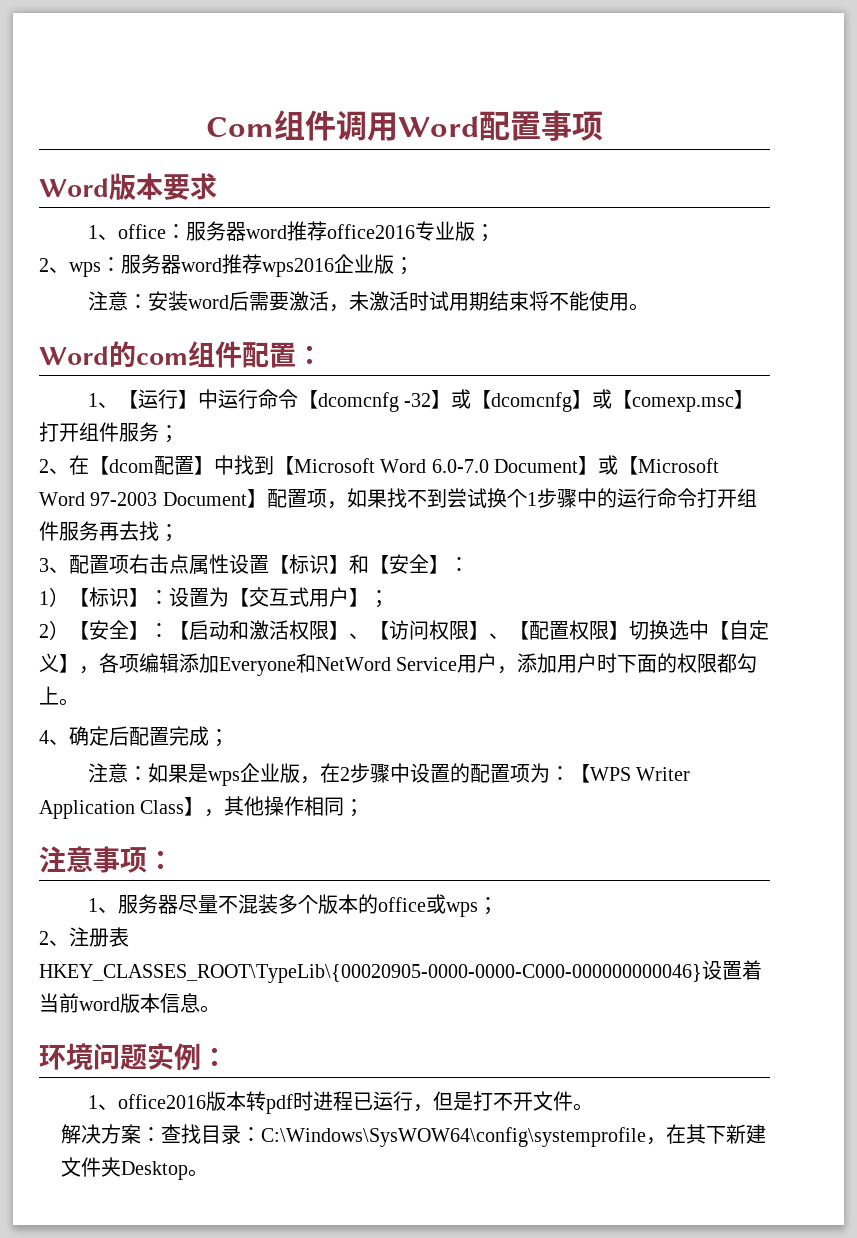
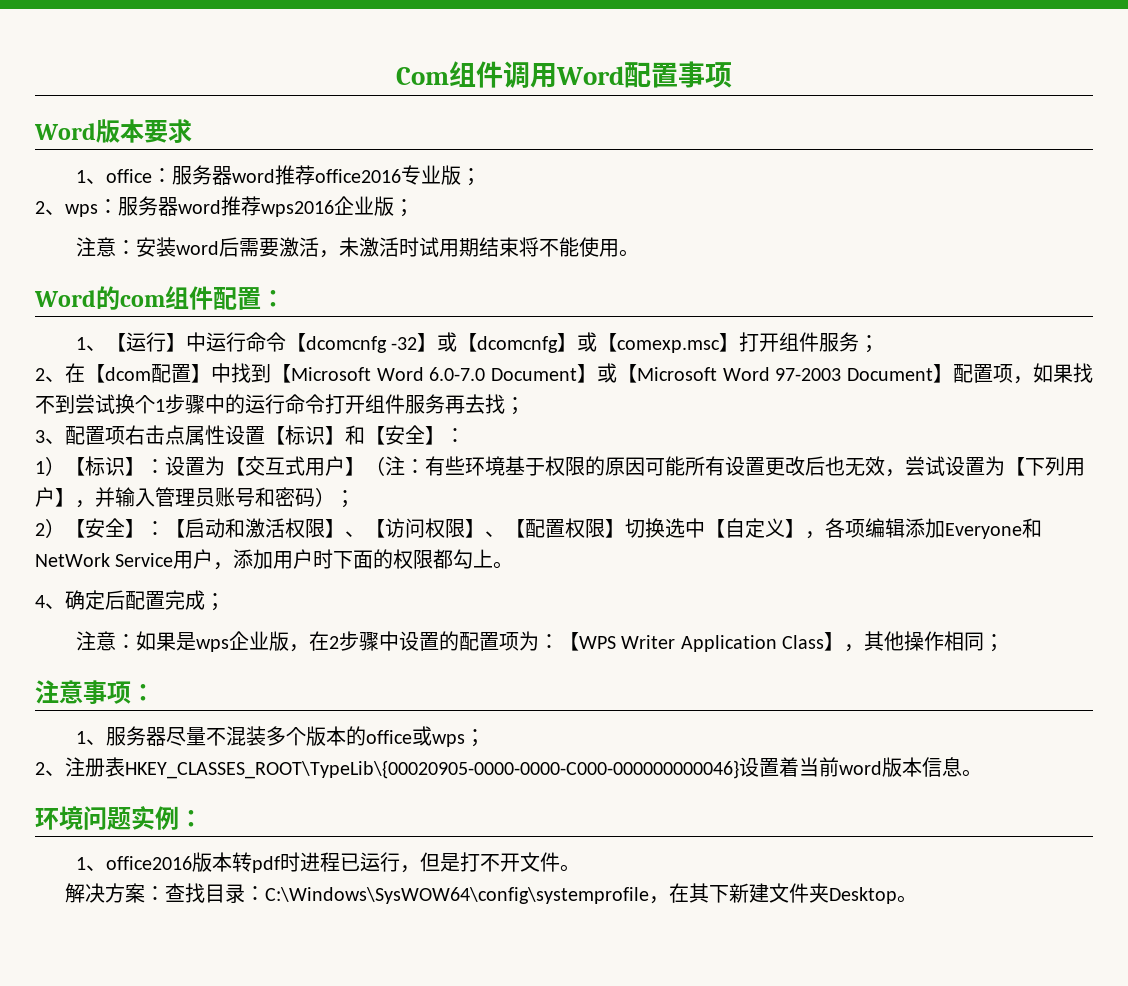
(369, 597) none -> [365,456,1085,477] [35,487,335,508] （注：有些环境基于权限的原因可能所有设置更改后也无效，尝试设置为【下列用户】，并输入管理员账号和密码）
[316,657,391,671] NetWord -> [35,553,110,567] NetWork

